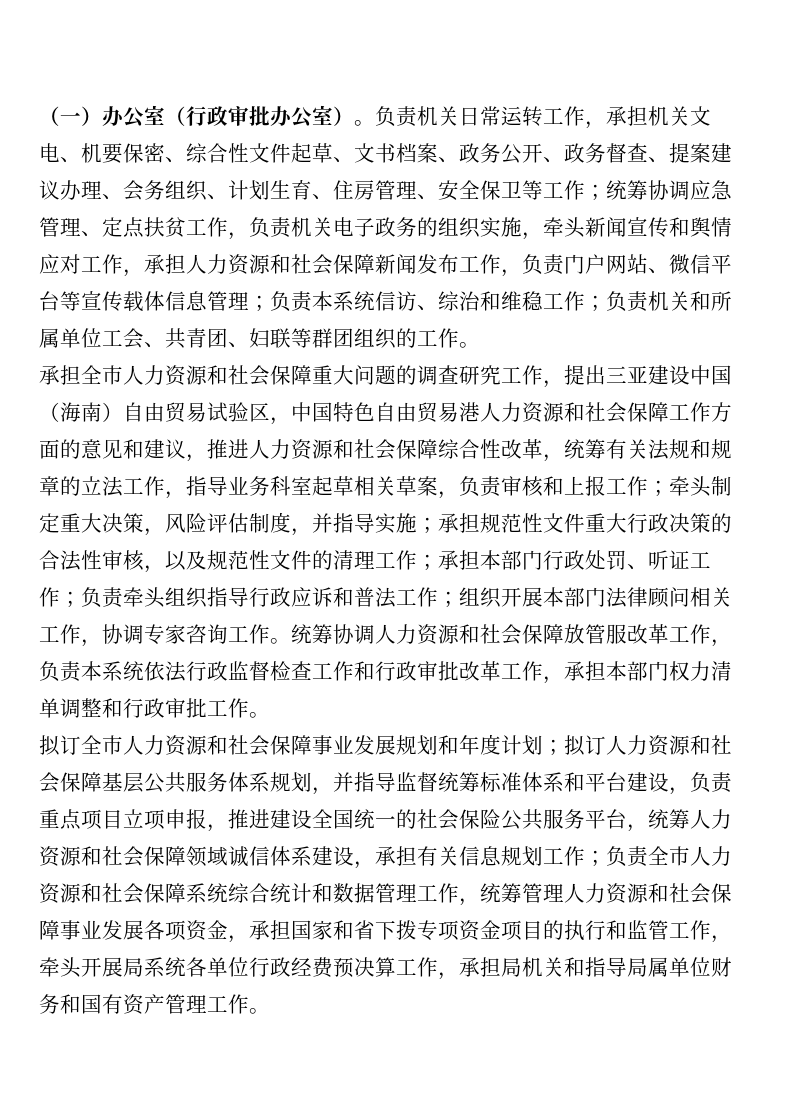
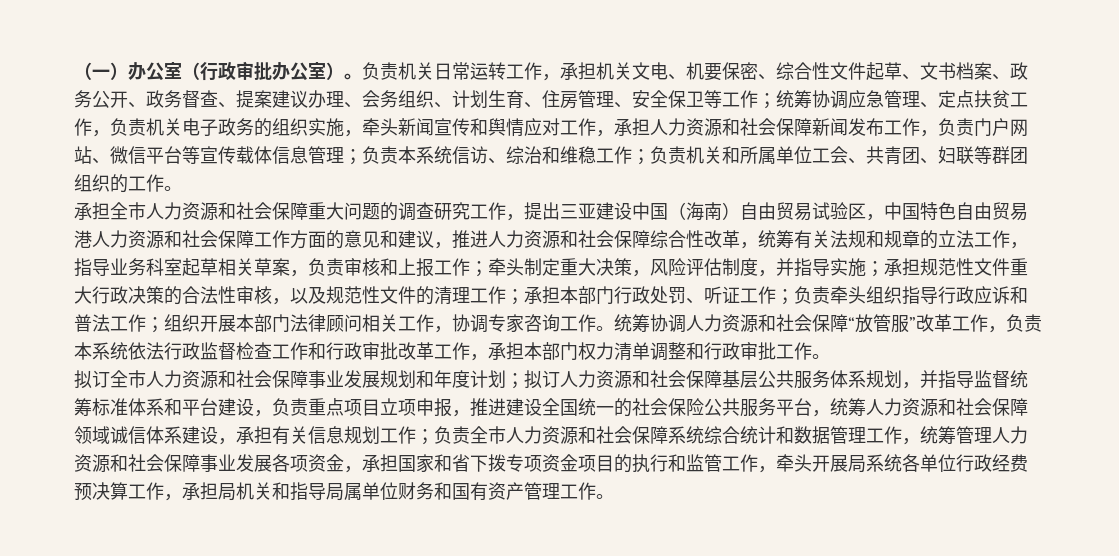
[564,624,627,644] 放管服 -> [848,314,916,333] “放管服”

